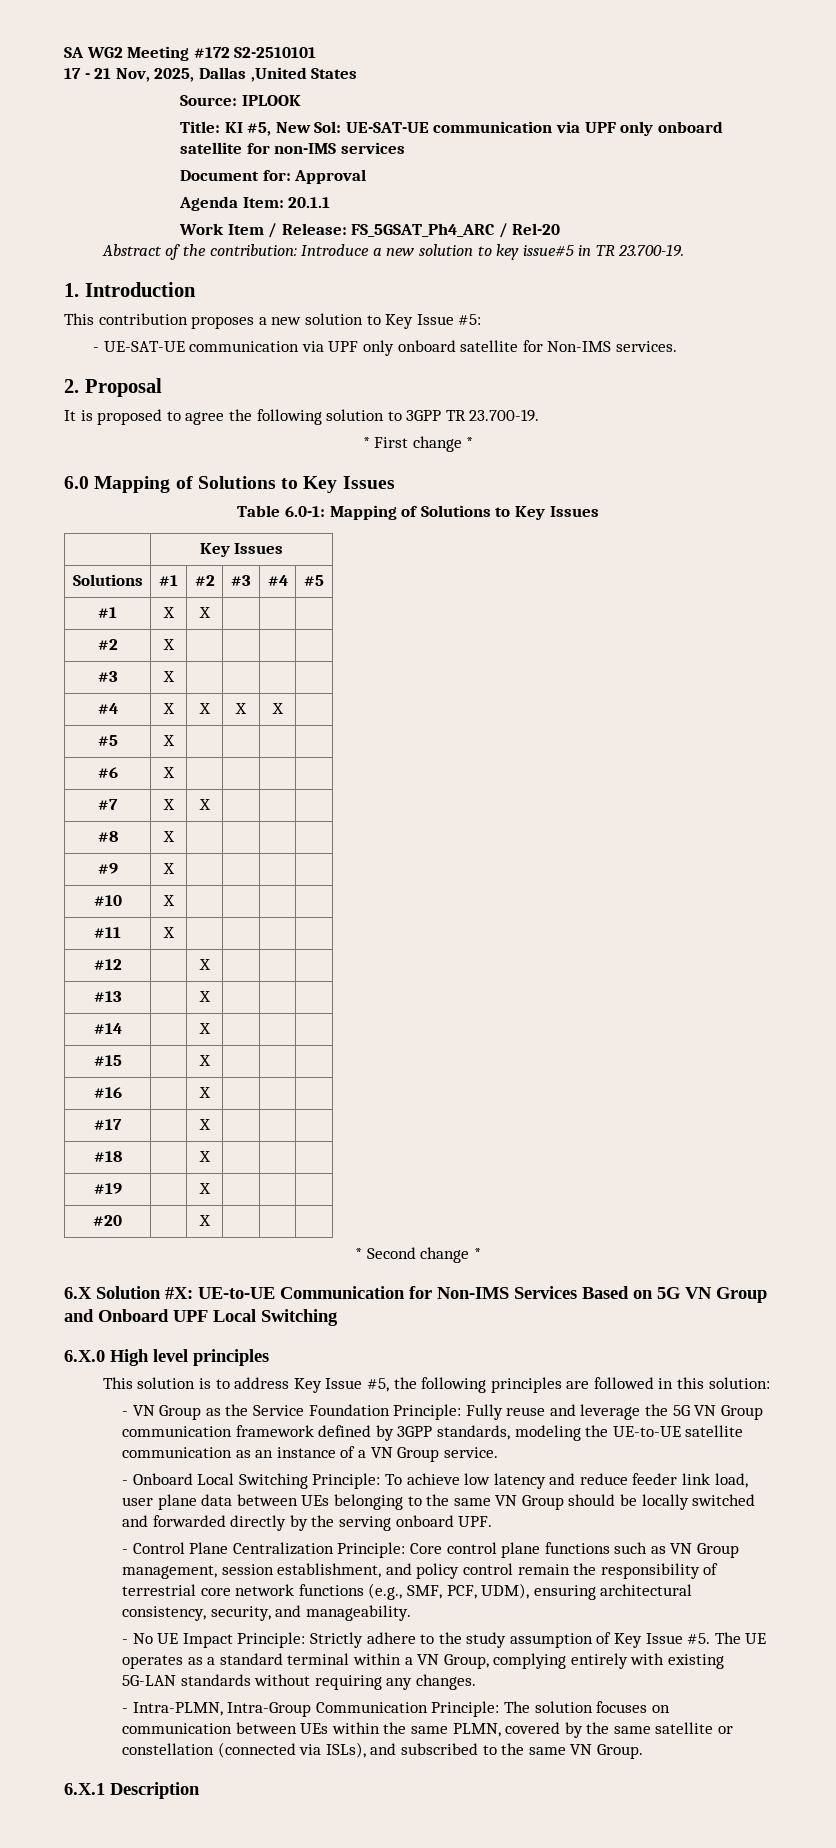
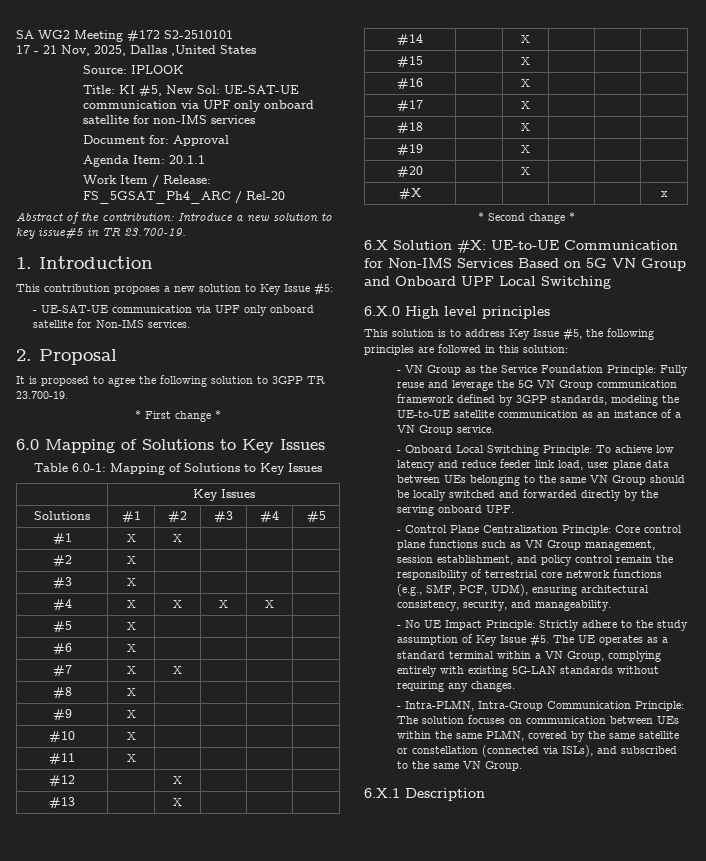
(211, 1220) none -> [399,188,421,200] [661,191,668,197] // #X | | | | | x

